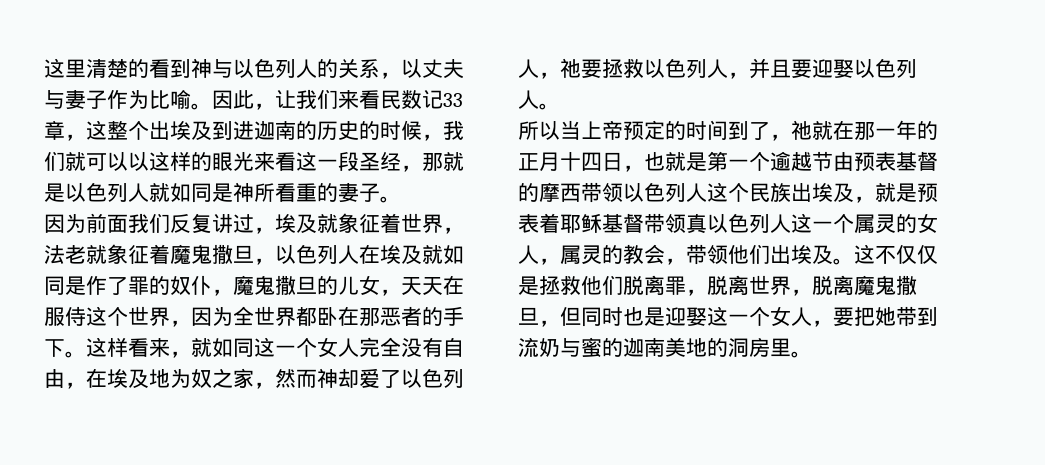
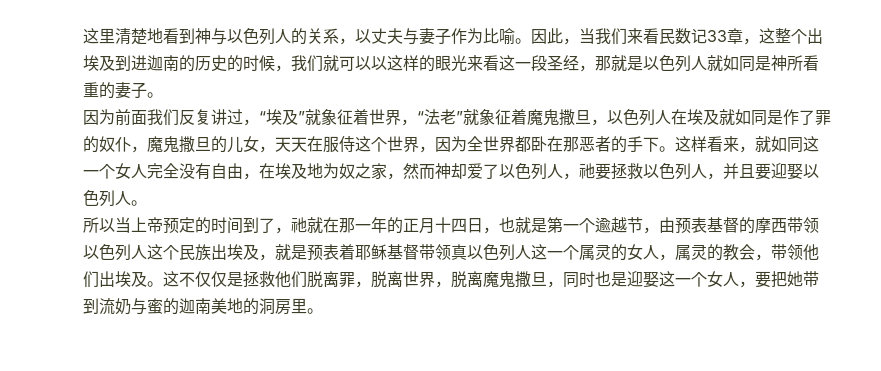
[128,59,149,78] 的 -> [147,28,163,44] 地
[275,90,296,108] 让 -> [579,28,595,44] 当
[275,214,317,233] 埃及 -> [259,109,305,125] “埃及”
[44,245,86,264] 法老 -> [417,109,463,125] “法老”
(833, 161) none -> [643,227,659,234] ，
[560,307,581,326] 但 -> (563, 284) none

